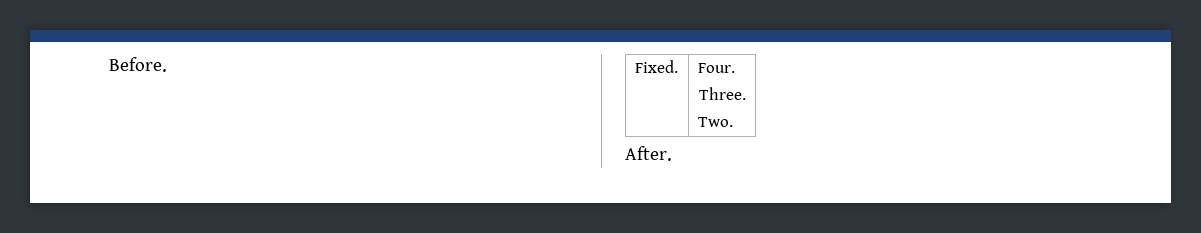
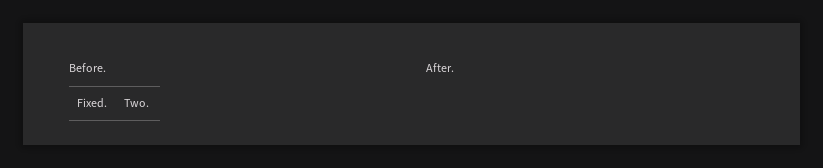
[697,63,735,73] [699,87,747,100] Four. // Three. // -> (108, 103) none

